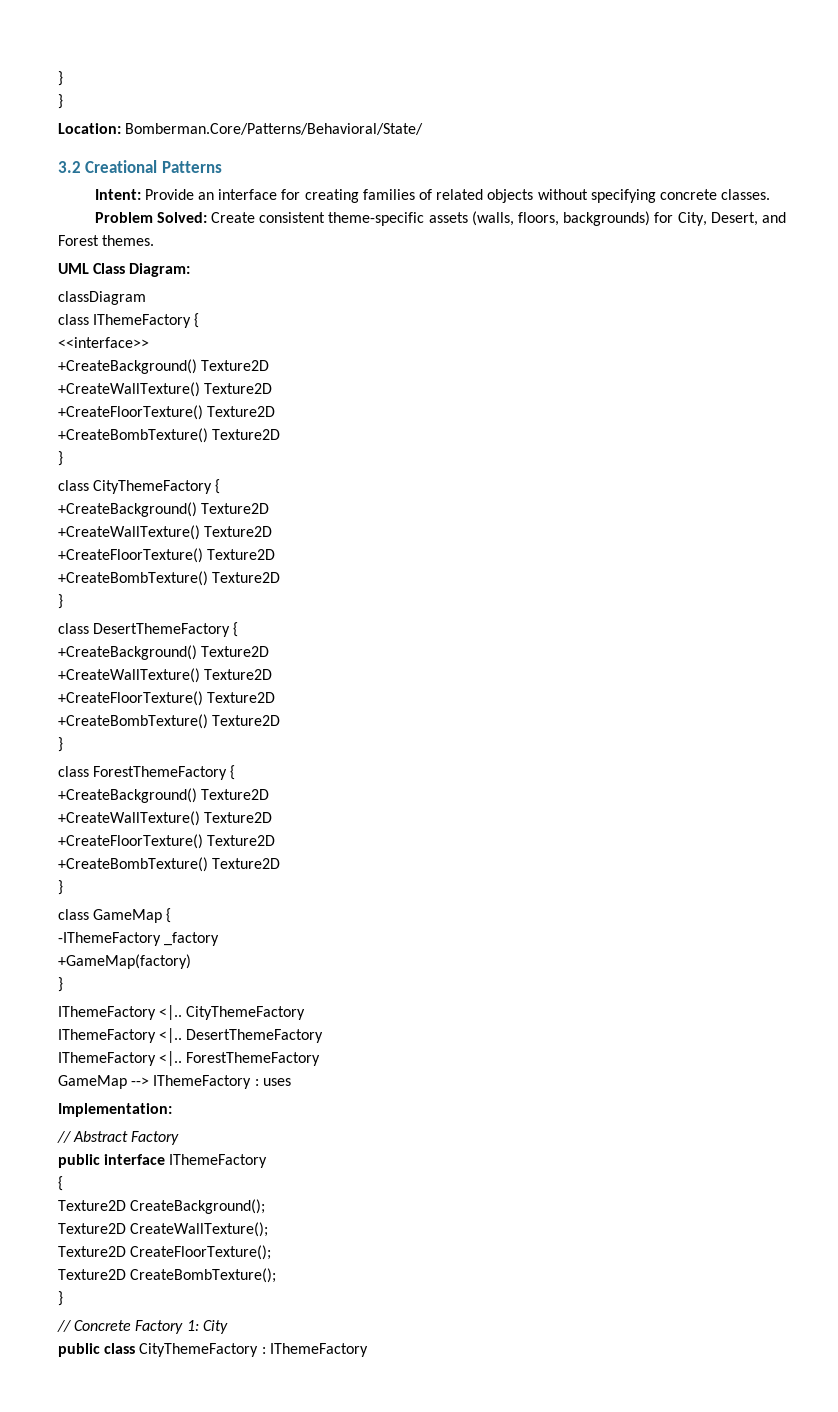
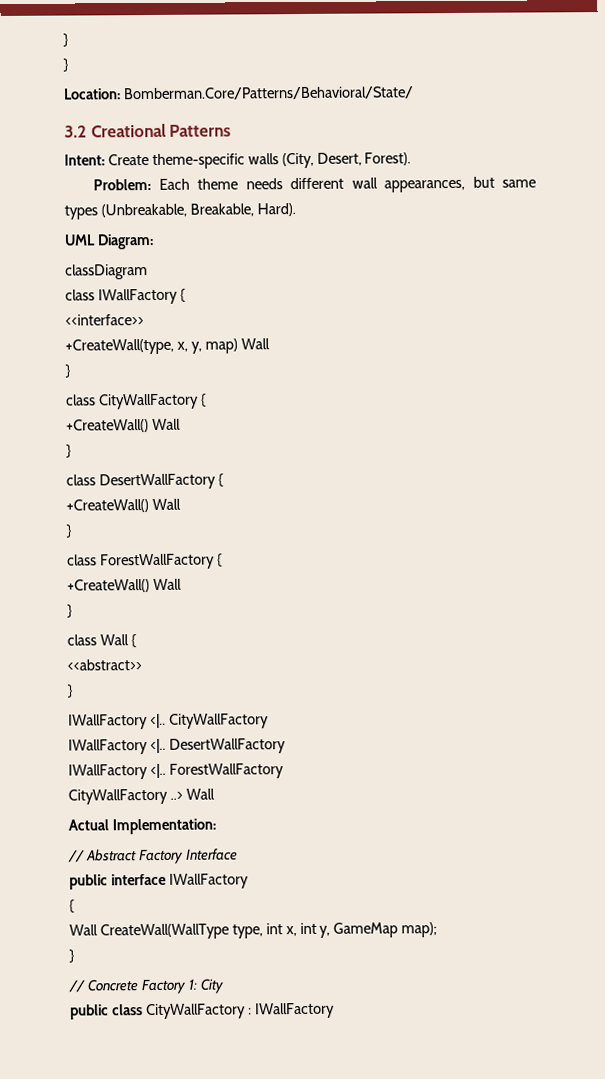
[144,189,771,203] [94,211,786,226] [58,235,155,246] Provide an interface for creating families of related objects without specifying concrete classes. // Problem Solved: Create consistent theme-specific assets (walls, floors, backgrounds) for City, Desert, and Forest themes. -> [107,152,412,169] [93,176,537,193] [64,203,296,220] Create theme-specific walls (City, Desert, Forest). // Problem: Each theme needs different wall appearances, but same types (Unbreakable, Breakable, Hard).
[93,263,126,274] Class -> (96, 240) none
[93,314,192,328] IThemeFactory -> [97,288,178,305] IWallFactory
[58,359,270,374] [58,382,273,397] [58,405,276,420] [58,428,281,443] [58,451,63,466] [58,479,221,494] [58,502,270,517] [58,525,273,540] [58,548,276,563] [58,571,281,586] [58,594,63,609] [58,622,239,637] [58,645,270,660] [58,668,273,683] [58,691,276,706] [58,714,281,729] [58,737,63,752] [58,765,236,780] [58,788,270,803] [58,811,273,826] [58,834,276,849] [58,857,281,872] [58,880,63,895] [58,908,172,923] [58,932,220,946] [58,954,191,969] [58,977,63,992] [58,1005,306,1020] [58,1028,324,1043] [58,1051,321,1066] [58,1075,291,1089] +CreateBackground() Texture2D // +CreateWallTexture() Texture2D // +CreateFloorTexture() Texture2D // +CreateBombTexture() Texture2D // } // class CityThemeFactory { // +CreateBackground() Texture2D // +CreateWallTexture() Texture2D // +CreateFloorTexture() Texture2D // +CreateBombTexture() Texture2D // } // class DesertThemeFactory { // +CreateBackground() Texture2D // +CreateWallTexture() Texture2D // +CreateFloorTexture() Texture2D // +CreateBombTexture() Texture2D // } // class ForestThemeFactory { // +CreateBackground() Texture2D // +CreateWallTexture() Texture2D // +CreateFloorTexture() Texture2D // +CreateBombTexture() Texture2D // } // class GameMap { // -IThemeFactory _factory // +GameMap(factory) // } // IThemeFactory <|.. CityThemeFactory // IThemeFactory <|.. DesertThemeFactory // IThemeFactory <|.. ForestThemeFactory // GameMap --> IThemeFactory : uses // -> [65,338,270,355] [65,364,71,378] [66,393,207,410] [66,418,181,433] [66,444,72,458] [66,473,224,490] [66,498,181,513] [66,524,72,538] [67,553,223,570] [67,578,182,593] [67,604,73,618] [67,634,137,648] [67,659,142,671] [67,684,74,698] [68,713,269,730] [68,738,286,755] [68,763,284,780] [68,788,215,805] [68,819,109,831] +CreateWall(type, x, y, map) Wall // } // class CityWallFactory { // +CreateWall() Wall // } // class DesertWallFactory { // +CreateWall() Wall // } // class ForestWallFactory { // +CreateWall() Wall // } // class Wall { // <<abstract>> // } // IWallFactory <|.. CityWallFactory // IWallFactory <|.. DesertWallFactory // IWallFactory <|.. ForestWallFactory // CityWallFactory ..> Wall // Actual
(180, 1138) none -> [185,848,238,861] Interface
[169,1154,268,1168] [58,1176,63,1191] [58,1199,266,1214] [58,1222,269,1237] [58,1245,272,1260] [58,1268,277,1283] IThemeFactory // { // Texture2D CreateBackground(); // Texture2D CreateWallTexture(); // Texture2D CreateFloorTexture(); // Texture2D CreateBombTexture(); -> [168,873,249,889] [69,899,75,913] [69,922,438,940] IWallFactory // { // Wall CreateWall(WallType type, int x, int y, GameMap map);
[139,1343,368,1357] CityThemeFactory : IThemeFactory -> [145,1002,335,1020] CityWallFactory : IWallFactory

